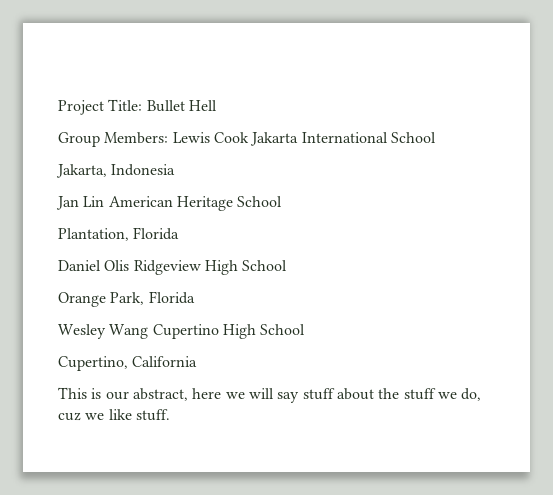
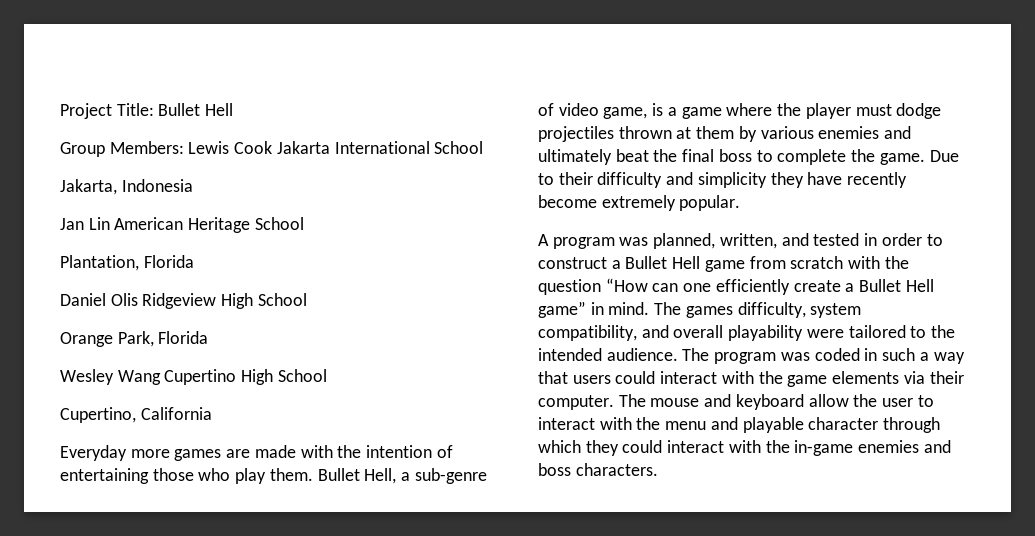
[58,387,482,403] [58,409,170,421] This is our abstract, here we will say stuff about the stuff we do, cuz we like stuff. -> [60,445,453,461] [60,468,487,484] [538,103,942,119] [538,126,912,142] [538,149,959,165] [538,172,908,188] [538,195,741,211] [538,233,943,249] [538,256,909,272] [538,278,934,295] [538,301,862,318] [538,325,956,341] [538,348,965,364] [538,371,964,387] [538,394,934,410] [538,417,941,433] [538,440,951,456] [538,463,658,476] Everyday more games are made with the intention of entertaining those who play them. Bullet Hell, a sub-genre of video game, is a game where the player must dodge projectiles thrown at them by various enemies and ultimately beat the final boss to complete the game. Due to their difficulty and simplicity they have recently become extremely popular. // A program was planned, written, and tested in order to construct a Bullet Hell game from scratch with the question “How can one efficiently create a Bullet Hell game” in mind. The games difficulty, system compatibility, and overall playability were tailored to the intended audience. The program was coded in such a way that users could interact with the game elements via their computer. The mouse and keyboard allow the user to interact with the menu and playable character through which they could interact with the in-game enemies and boss characters.

